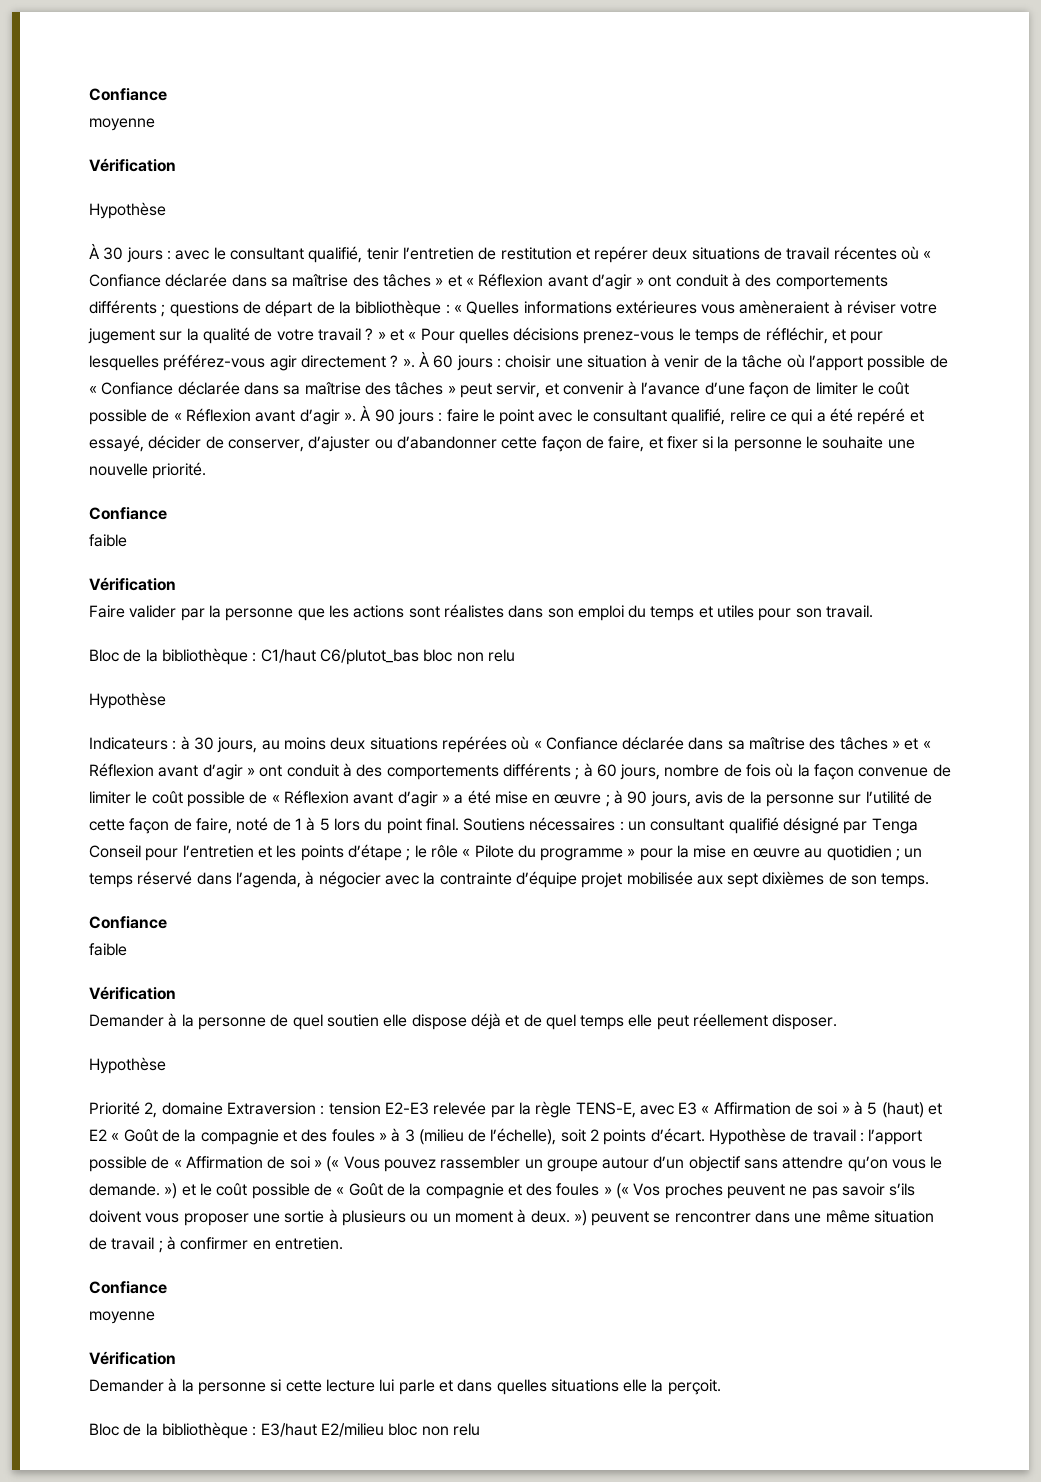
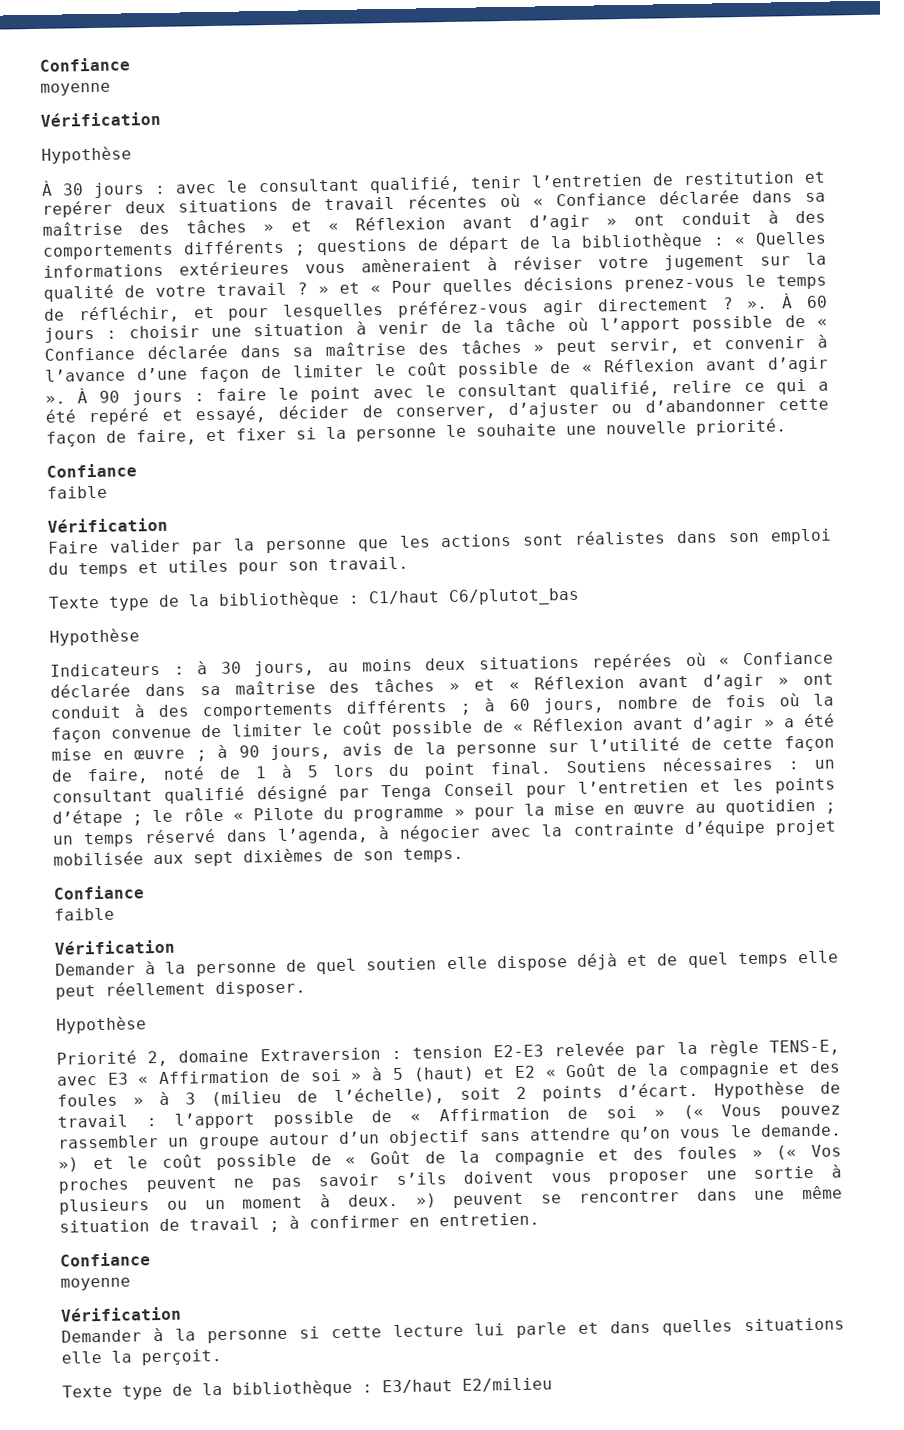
[89,649,119,662] Bloc -> [48,595,150,611] Texte type
[423,649,515,662] bloc non relu -> (580, 597) none
[89,1423,119,1436] Bloc -> [62,1384,163,1400] Texte type
[388,1423,480,1436] bloc non relu -> (553, 1384) none

